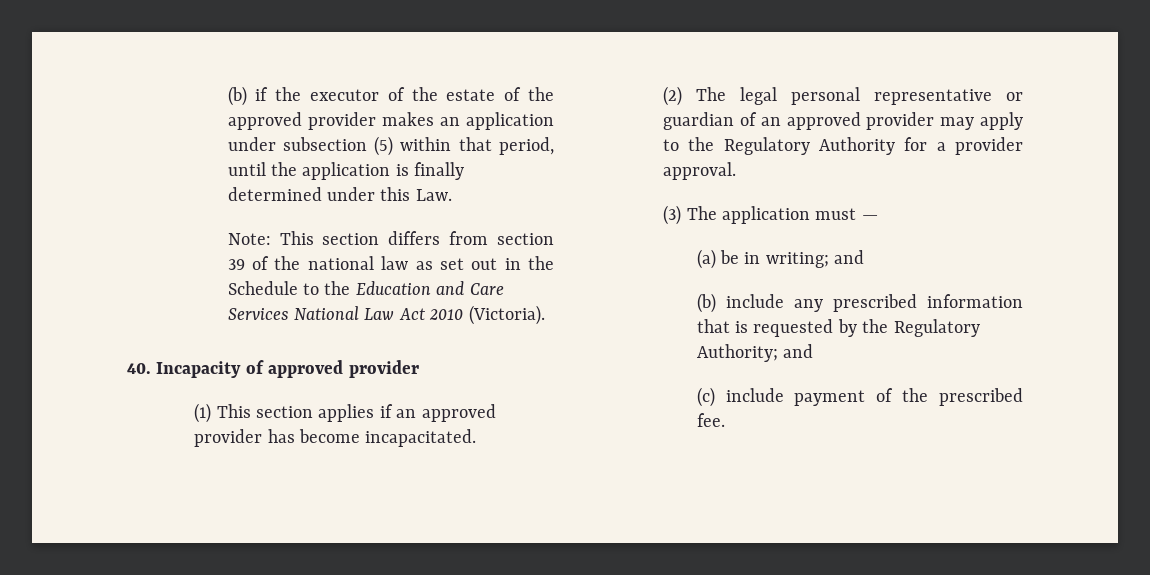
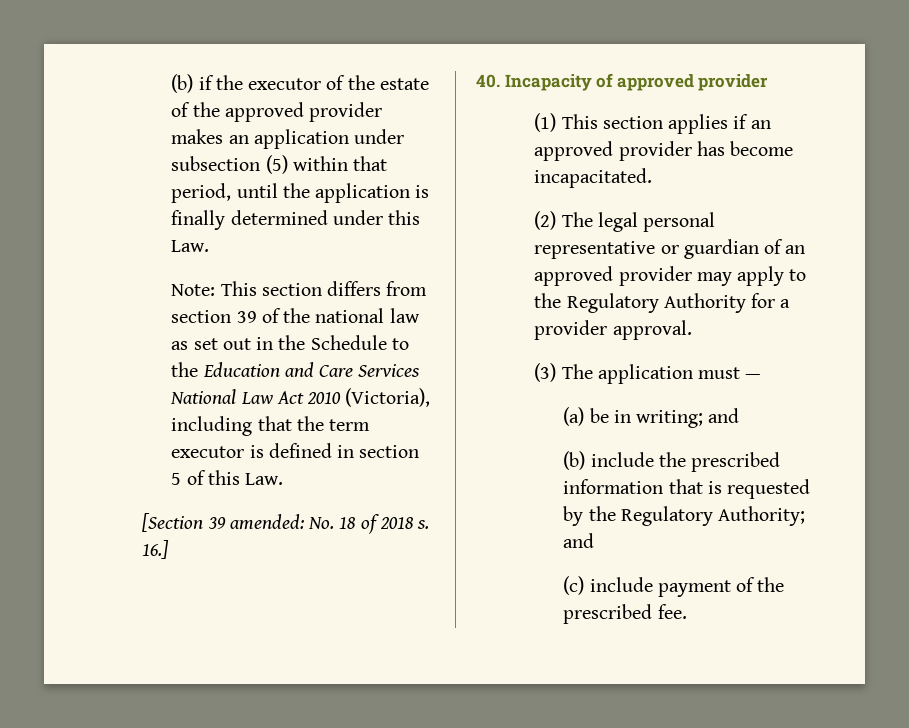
[468,305,545,325] (Victoria). -> [345,388,431,407] [171,416,371,436] [171,443,420,458] [171,470,284,485] [142,513,430,534] [142,540,170,559] (Victoria), including that the term executor is defined in section 5 of this Law. // [Section 39 amended: No. 18 of 2018 s. 16.]
[793,299,823,312] any -> [658,452,686,467] the

